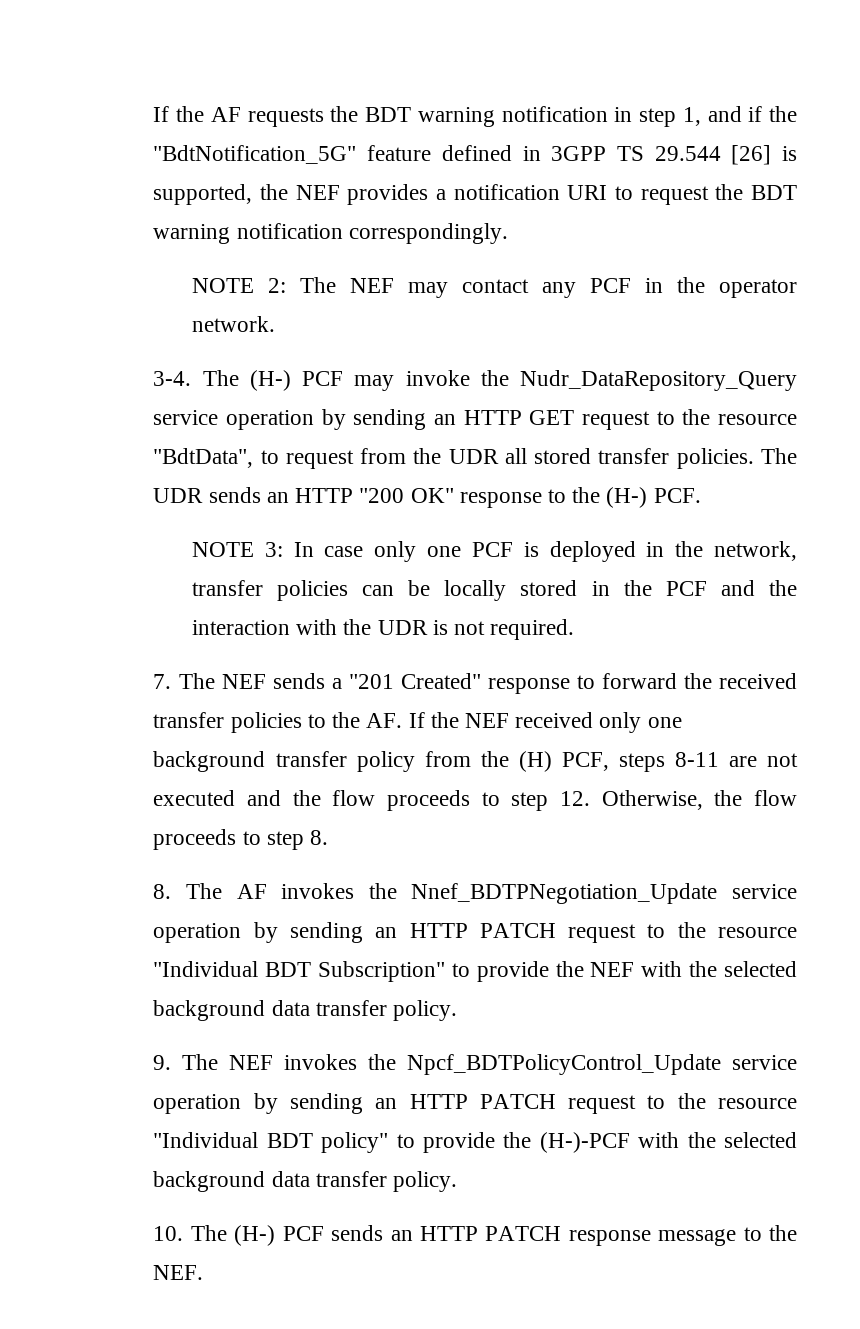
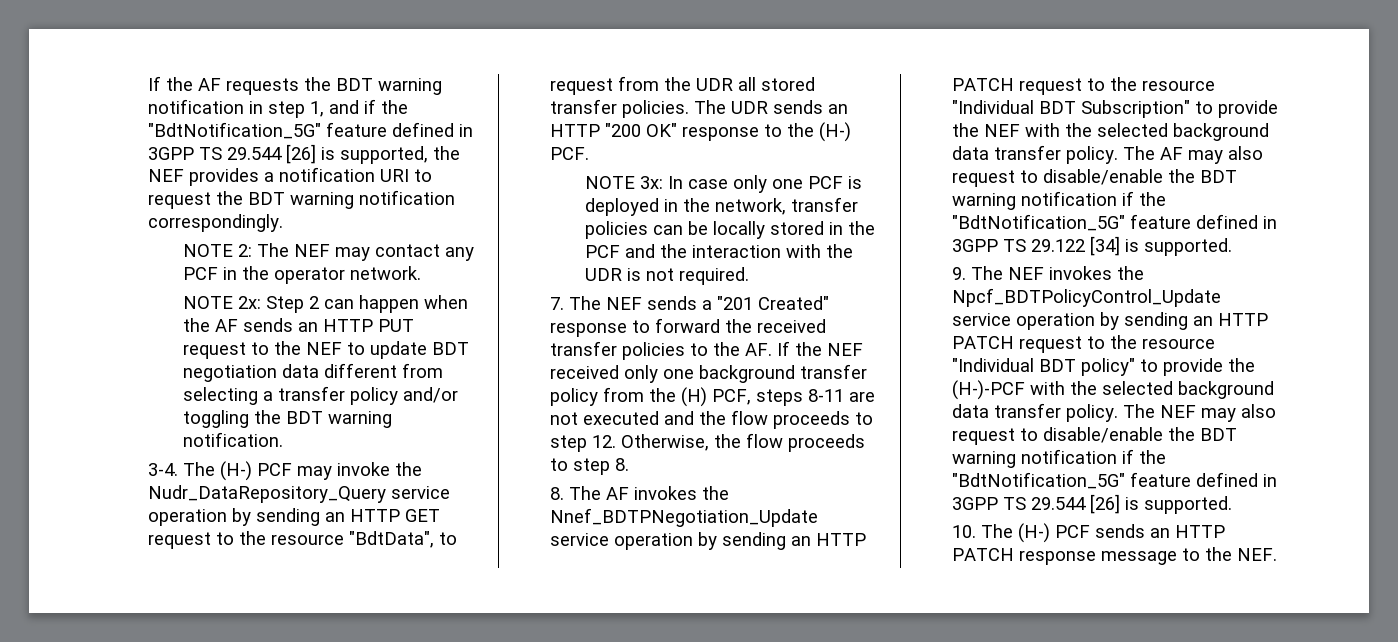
(275, 324) none -> [182,295,468,313] [182,318,414,332] [182,341,469,359] [182,363,443,382] [182,386,458,405] [182,410,392,428] [182,432,283,447] // NOTE 2x: Step 2 can happen when the AF sends an HTTP PUT request to the NEF to update BDT negotiation data different from selecting a transfer policy and/or toggling the BDT warning notification.
[264,542,283,557] 3: -> [639,176,663,189] 3x:
(458, 1010) none -> [1123,146,1264,164] [952,169,1238,187] [952,191,1167,210] [952,214,1278,231] [952,236,1233,256] The AF may also request to disable/enable the BDT warning notification if the "BdtNotification_5G" feature defined in 3GPP TS 29.122 [34] is supported.
(458, 1181) none -> [1123,404,1277,422] [952,427,1238,445] [952,449,1167,468] [952,472,1278,489] [952,494,1233,514] The NEF may also request to disable/enable the BDT warning notification if the "BdtNotification_5G" feature defined in 3GPP TS 29.544 [26] is supported.

